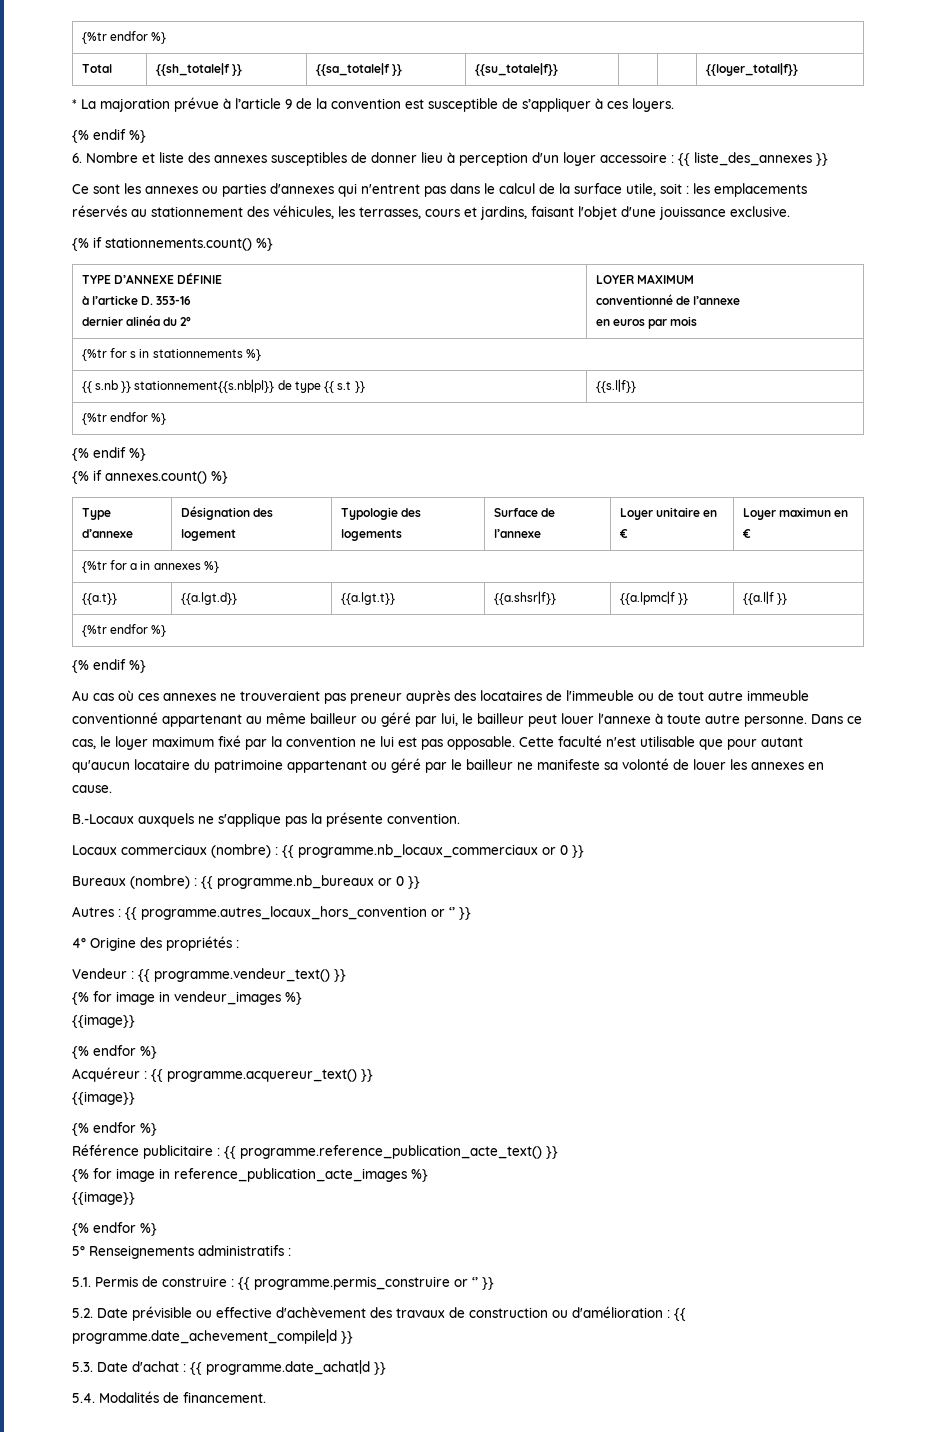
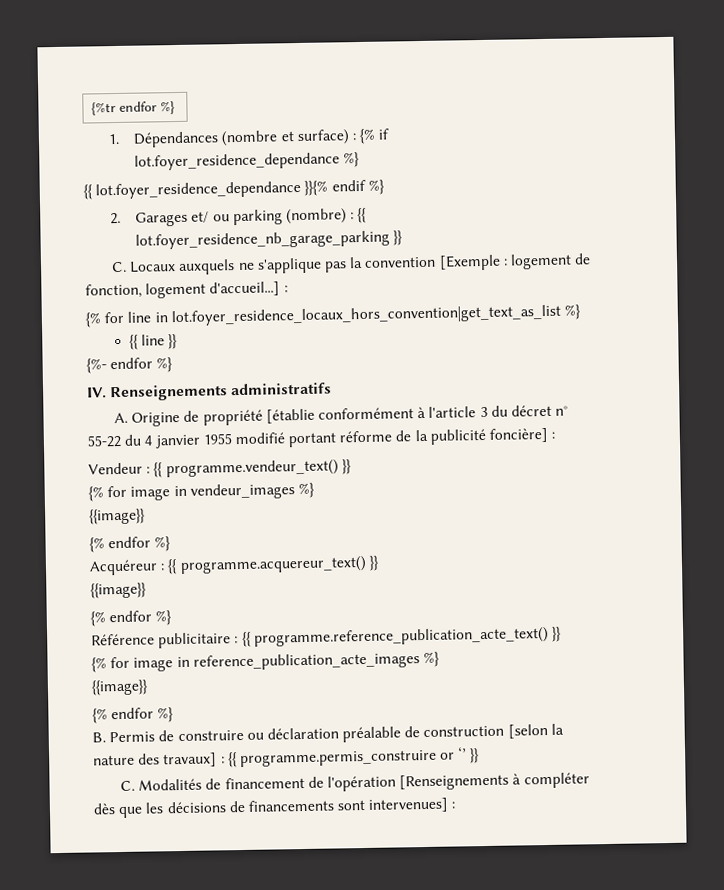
[81,31,167,44] [81,64,112,73] [155,63,242,76] [315,63,402,76] [474,63,558,76] [705,63,798,76] [72,97,674,112] [72,129,146,143] [72,152,828,166] [72,183,807,197] [72,205,790,220] [72,237,273,251] [81,273,223,284] [81,295,192,305] [81,315,192,326] [595,274,694,284] [595,294,741,305] [595,316,698,329] [81,348,261,361] [81,379,365,393] [595,379,636,393] [81,412,167,425] [72,447,146,461] [72,470,228,484] [81,508,111,520] [81,529,133,538] [180,506,273,520] [180,529,236,541] [340,507,421,520] [340,529,402,541] [493,508,555,517] [493,529,541,538] [619,507,718,520] [618,529,628,538] [742,507,849,520] [741,529,751,538] [81,560,219,573] [81,593,117,605] [180,592,237,605] [340,592,395,605] [493,591,556,605] [619,591,688,605] [742,591,787,605] [81,624,167,637] [72,659,146,673] [72,690,809,704] [72,712,862,727] [72,735,803,750] [72,758,824,773] [72,785,112,793] [72,814,134,824] {%tr endfor %} // Total | {{sh_totale|f }} | {{sa_totale|f }} | {{su_totale|f}} | | | {{loyer_total|f}} // * La majoration prévue à l’article 9 de la convention est susceptible de s’appliquer à ces loyers. // {% endif %} // 6. Nombre et liste des annexes susceptibles de donner lieu à perception d'un loyer accessoire : {{ liste_des_annexes }} // Ce sont les annexes ou parties d'annexes qui n'entrent pas dans le calcul de la surface utile, soit : les emplacements réservés au stationnement des véhicules, les terrasses, cours et jardins, faisant l'objet d'une jouissance exclusive. // {% if stationnements.count() %} // TYPE D’ANNEXE DÉFINIE // à l’articke D. 353-16 // dernier alinéa du 2° | LOYER MAXIMUM // conventionné de l’annexe // en euros par mois // {%tr for s in stationnements %} // {{ s.nb }} stationnement{{s.nb|pl}} de type {{ s.t }} | {{s.l|f}} // {%tr endfor %} // {% endif %} // {% if annexes.count() %} // Type d’annexe | Désignation des logement | Typologie des logements | Surface de l’annexe | Loyer unitaire en € | Loyer maximun en € // {%tr for a in annexes %} // {{a.t}} | {{a.lgt.d}} | {{a.lgt.t}} | {{a.shsr|f}} | {{a.lpmc|f }} | {{a.l|f }} // {%tr endfor %} // {% endif %} // Au cas où ces annexes ne trouveraient pas preneur auprès des locataires de l'immeuble ou de tout autre immeuble conventionné appartenant au même bailleur ou géré par lui, le bailleur peut louer l'annexe à toute autre personne. Dans ce cas, le loyer maximum fixé par la convention ne lui est pas opposable. Cette faculté n'est utilisable que pour autant qu'aucun locataire du patrimoine appartenant ou géré par le bailleur ne manifeste sa volonté de louer les annexes en cause. // B.-Locaux -> [91,101,176,116] [107,128,390,148] [134,151,361,171] [83,179,385,200] [109,207,368,227] [135,230,404,250] [111,261,177,273] {%tr endfor %} // 1. Dépendances (nombre et surface) : {% if lot.foyer_residence_dependance %} // {{ lot.foyer_residence_dependance }}{% endif %} // 2. Garages et/ ou parking (nombre) : {{ lot.foyer_residence_nb_garage_parking }} // C. Locaux
[326,812,460,827] [72,844,584,858] [72,875,420,889] [72,906,471,920] [72,936,232,951] présente convention. // Locaux commerciaux (nombre) : {{ programme.nb_locaux_commerciaux or 0 }} // Bureaux (nombre) : {{ programme.nb_bureaux or 0 }} // Autres : {{ programme.autres_locaux_hors_convention or ‘’ }} // 4° Origine des propriétés -> [364,253,592,271] [85,281,288,299] [85,304,581,328] [128,334,178,350] [86,357,174,374] [87,382,333,402] [114,404,569,427] [87,427,549,449] convention [Exemple : logement de fonction, logement d'accueil...] : // {% for line in lot.foyer_residence_locaux_hors_convention|get_text_as_list %} // {{ line }} // {%- endfor %} // IV. Renseignements administratifs // A. Origine de propriété [établie conformément à l'article 3 du décret n° 55-22 du 4 janvier 1955 modifié portant réforme de la publicité foncière]
[72,1245,291,1259] [72,1276,227,1287] 5° Renseignements administratifs : // 5.1. Permis de construire -> [92,723,564,743] [93,752,218,768] B. Permis de construire ou déclaration préalable de construction [selon la nature des travaux]
[72,1306,686,1321] [72,1329,353,1344] [72,1360,386,1375] [72,1391,266,1403] 5.2. Date prévisible ou effective d'achèvement des travaux de construction ou d'amélioration : {{ programme.date_achevement_compile|d }} // 5.3. Date d'achat : {{ programme.date_achat|d }} // 5.4. Modalités de financement. -> [120,772,590,792] [93,797,456,819] C. Modalités de financement de l'opération [Renseignements à compléter dès que les décisions de financements sont intervenues] :

